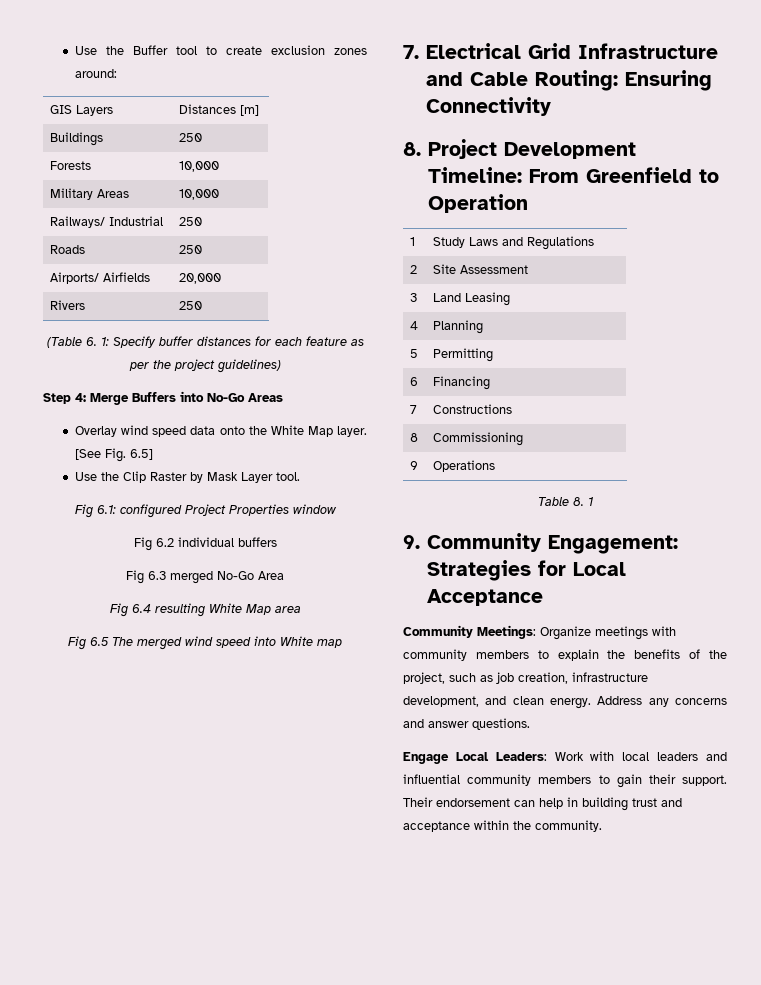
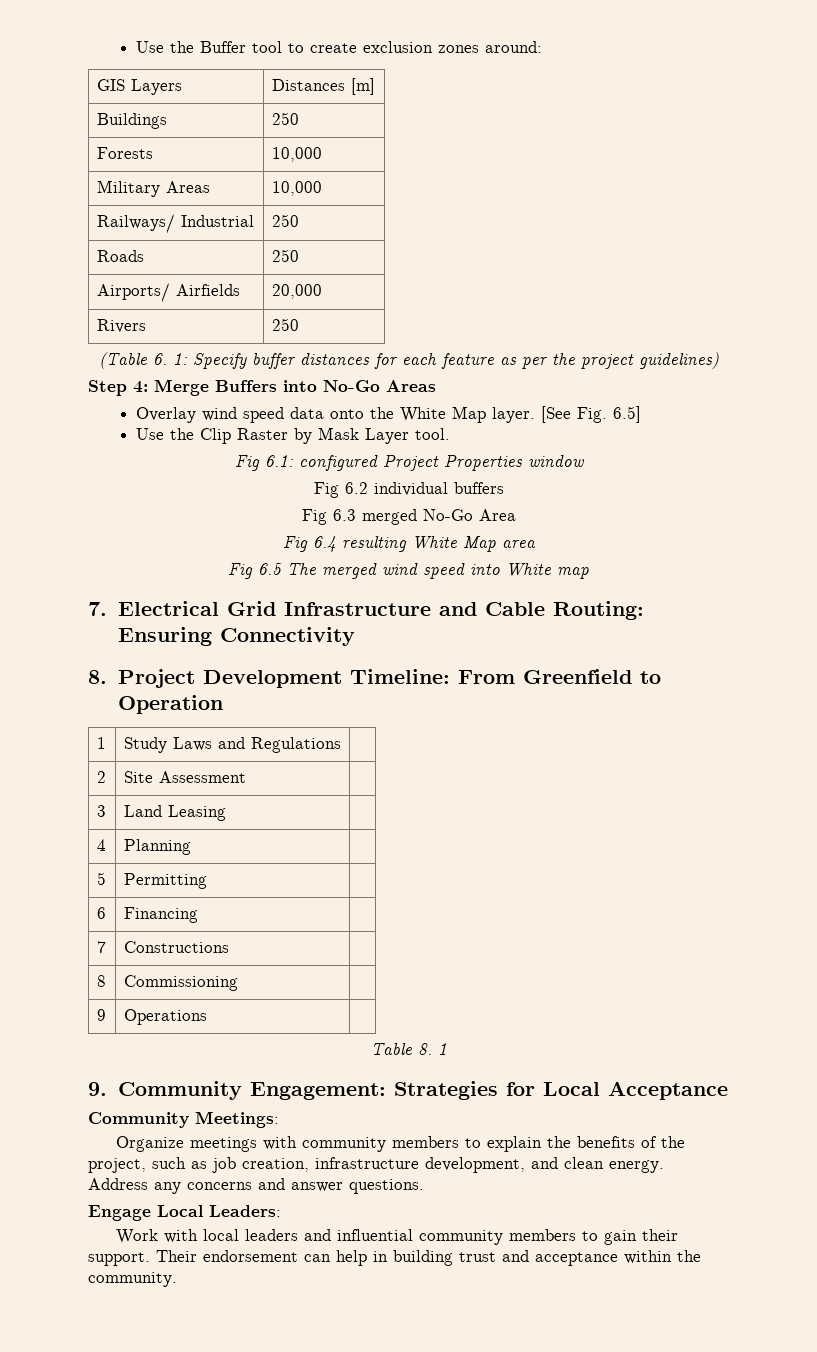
(536, 632) none -> (279, 1119) //
(547, 756) none -> (281, 1211) //

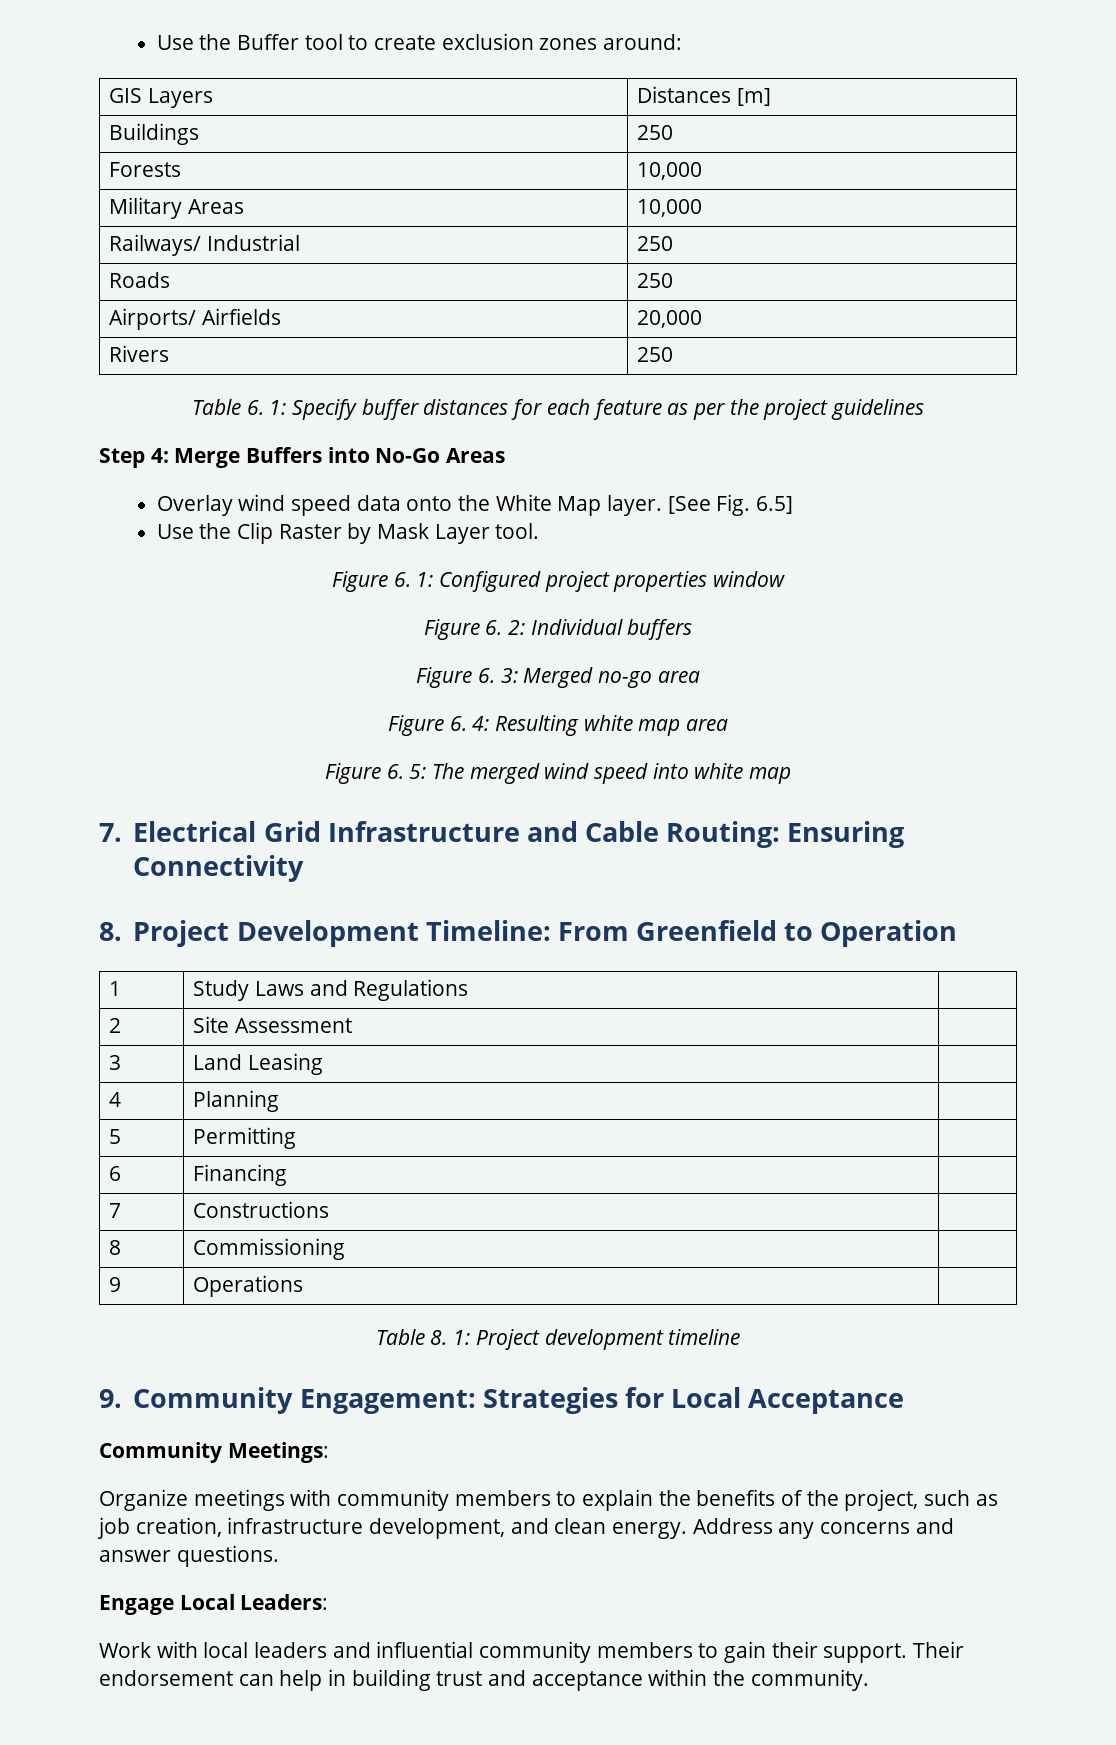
[98,352,147,369] (Table -> [192,399,242,415] Table
[638,352,719,369] guidelines) -> [830,399,924,420] guidelines
[234,455,584,471] [313,482,504,498] [301,509,516,525] [282,536,536,552] [228,563,282,579] Fig 6.1: configured Project Properties window // Fig 6.2 individual buffers // Fig 6.3 merged No-Go Area // Fig 6.4 resulting White Map area // Fig 6.5 -> [331,571,786,592] [423,619,693,640] [416,667,700,688] [387,715,729,736] [324,763,427,784] Figure 6. 1: Configured project properties window // Figure 6. 2: Individual buffers // Figure 6. 3: Merged no-go area // Figure 6. 4: Resulting white map area // Figure 6. 5:
[506,563,551,576] White -> [694,763,744,779] white
[437,1043,447,1055] 1 -> [453,1329,741,1350] 1: Project development timeline

